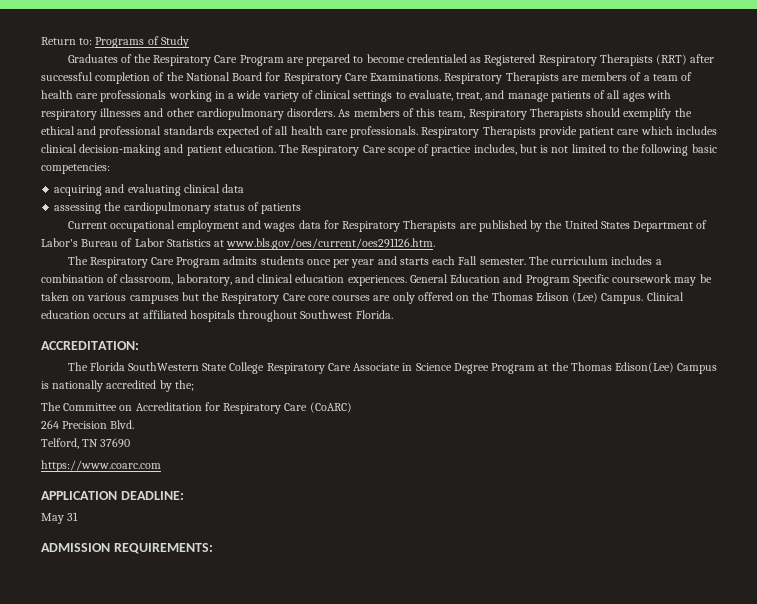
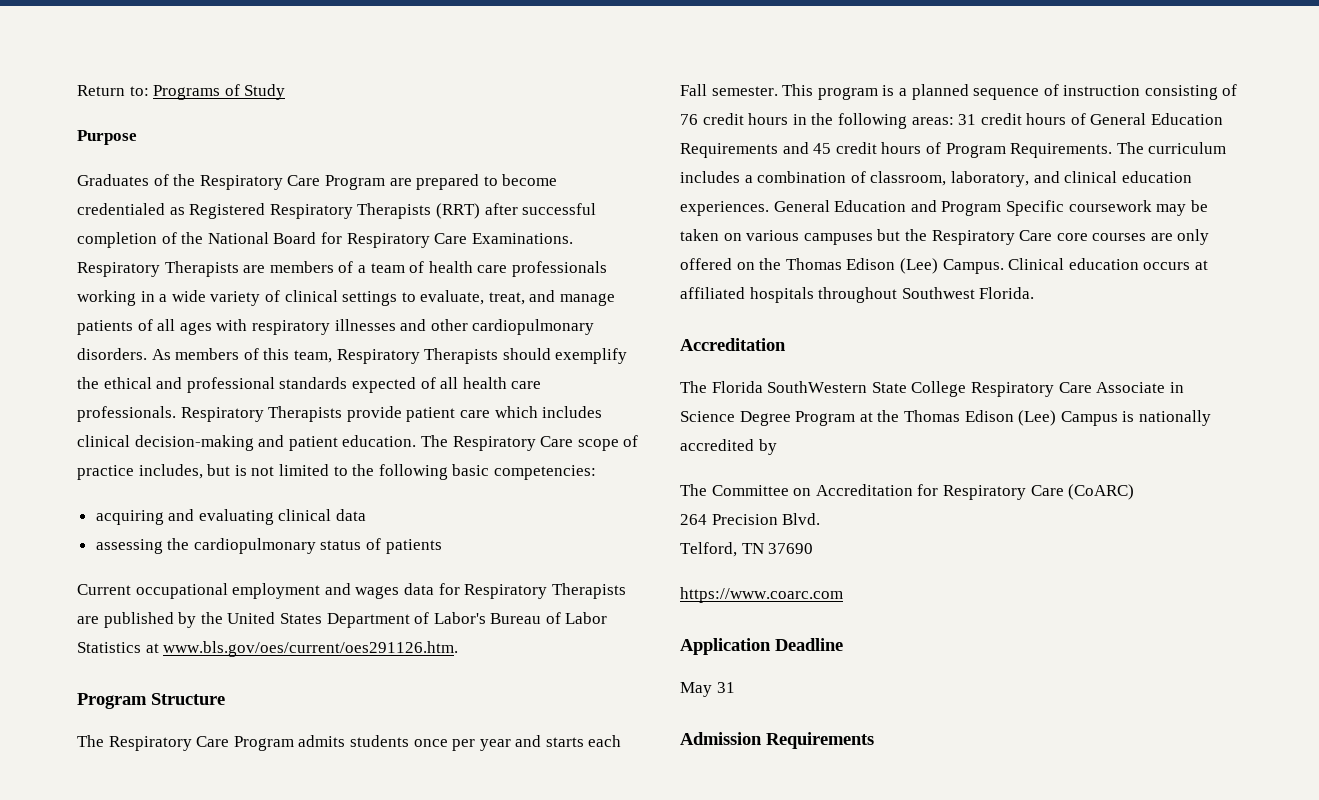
(189, 42) none -> [77,130,137,145] // Purpose
(436, 244) none -> [77,693,225,709] // Program Structure
(526, 261) none -> [782,84,1238,100] [680,113,1224,129] [680,142,1113,158] This program is a planned sequence of instruction consisting of 76 credit hours in the following areas: 31 credit hours of General Education Requirements and 45 credit hours of Program Requirements.
[41,341,139,350] ACCREDITATION: -> [680,338,786,351] Accreditation
[615,362,675,373] Edison(Lee) -> [964,410,1057,426] Edison (Lee)
[174,380,194,391] the; -> (777, 447) none
[41,491,184,500] APPLICATION DEADLINE: -> [680,638,843,655] Application Deadline
[41,543,213,554] ADMISSION REQUIREMENTS: -> [680,732,874,749] Admission Requirements

